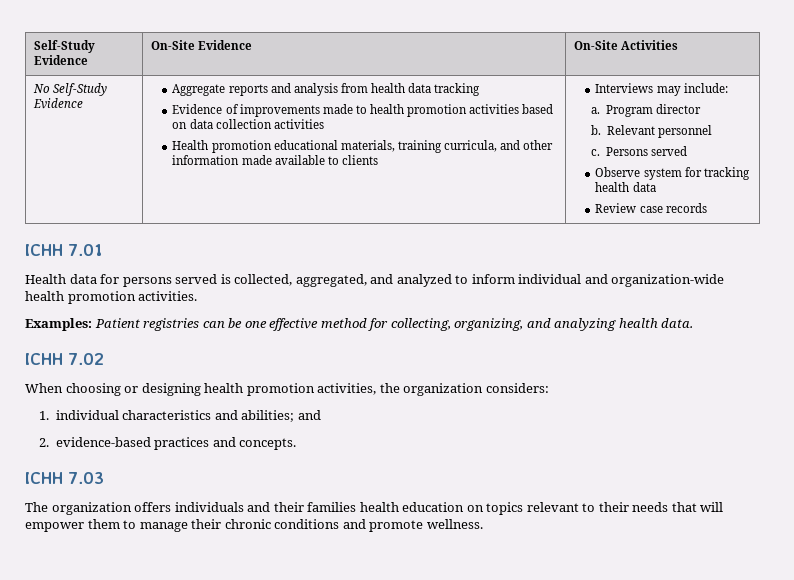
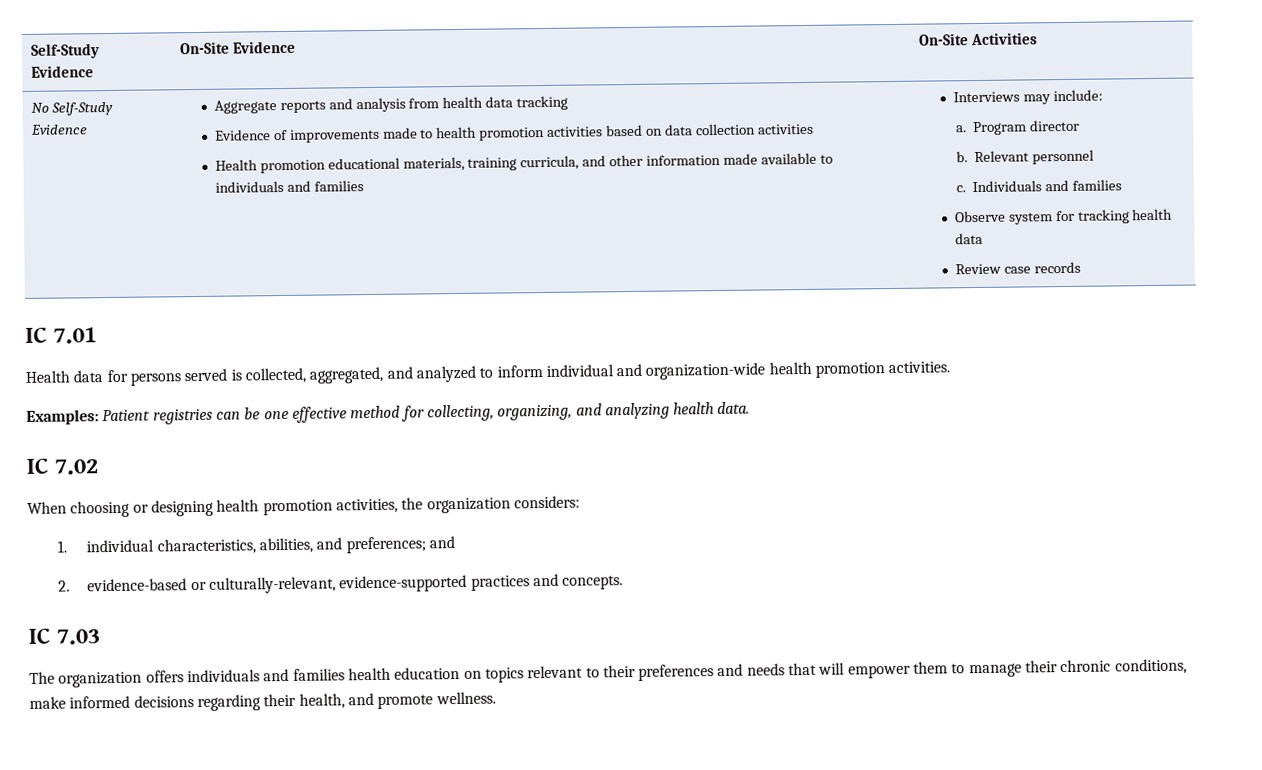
[341,155,378,165] clients -> [214,180,364,193] individuals and families
[606,146,688,156] Persons served -> [971,179,1122,193] Individuals and families
[25,244,63,256] ICHH -> [25,327,48,343] IC
[25,353,63,365] ICHH -> [26,458,49,474] IC
[122,410,295,422] characteristics and abilities; -> [156,536,426,555] characteristics, abilities, and preferences;
(151, 442) none -> [190,574,468,594] or culturally-relevant, evidence-supported
[25,472,63,484] ICHH -> [28,628,51,644] IC
[273,502,304,512] their -> (290, 675) none
(629, 507) none -> [638,663,744,681] preferences and
[274,519,340,529] conditions -> [1114,658,1187,675] [29,693,345,712] conditions, make informed decisions regarding their health,

